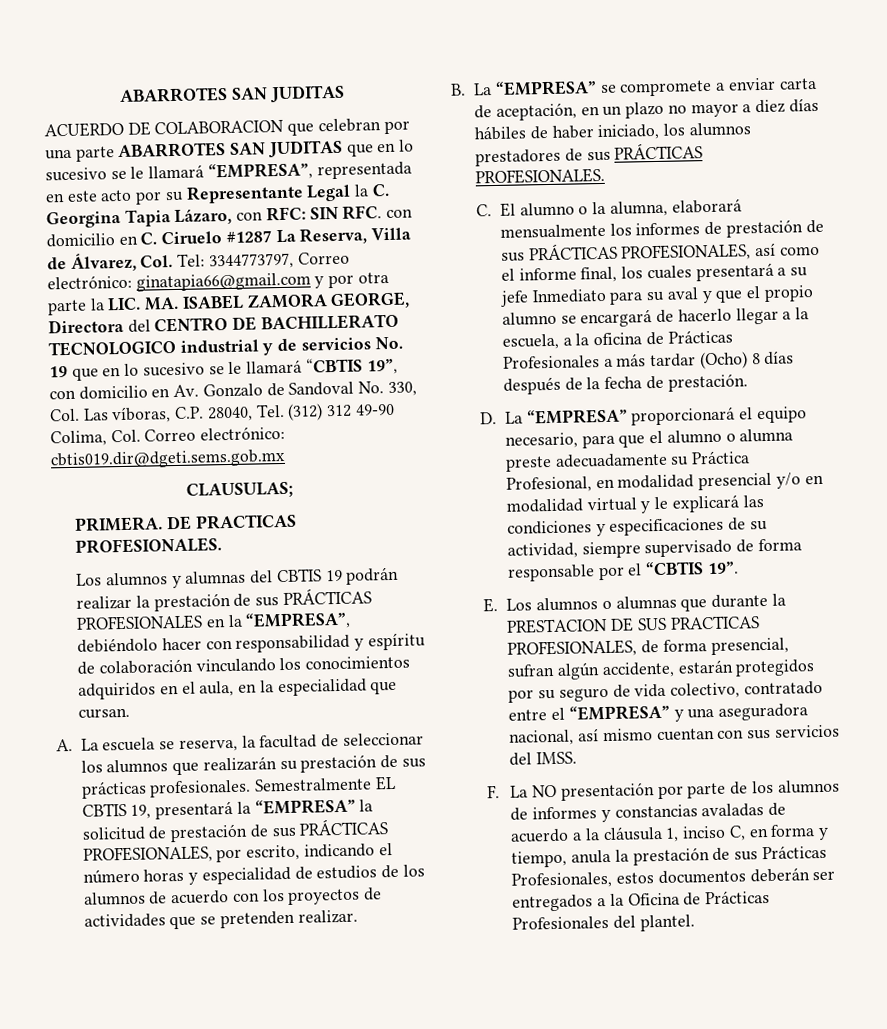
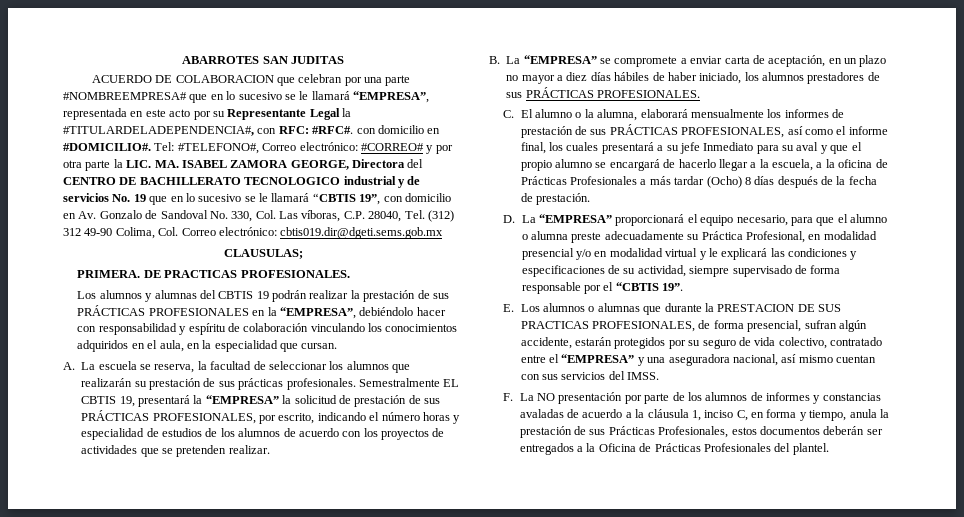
[118,139,343,159] ABARROTES SAN JUDITAS -> [63,92,187,100] #NOMBREEMPRESA#
[371,183,390,197] [46,205,414,229] [46,227,412,248] [47,251,350,272] [47,272,311,292] C. Georgina Tapia Lázaro, con RFC: SIN RFC. con domicilio en C. Ciruelo #1287 La Reserva, Villa de Álvarez, Col. Tel: 3344773797, Correo electrónico: ginatapia66@gmail.com -> [63,125,441,136] [63,142,424,154] #TITULARDELADEPENDENCIA#, con RFC: #RFC#. con domicilio en #DOMICILIO#. Tel: #TELEFONO#, Correo electrónico: #CORREO#

